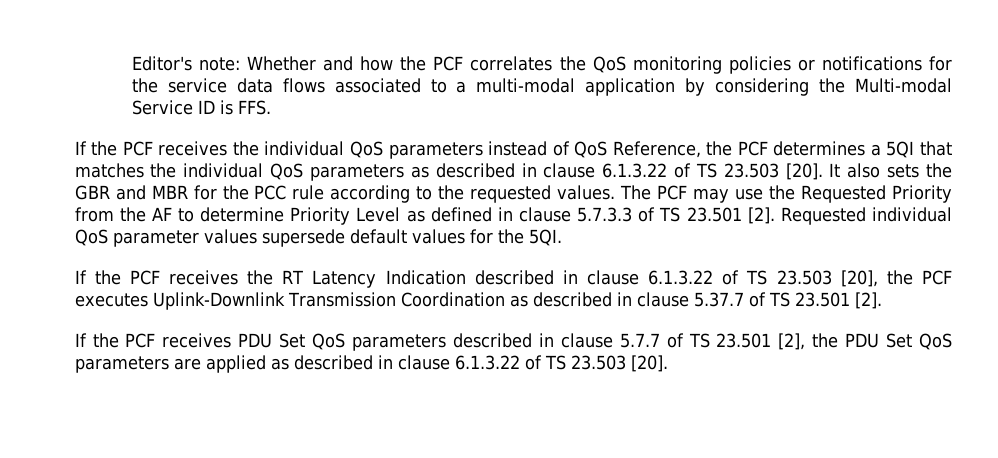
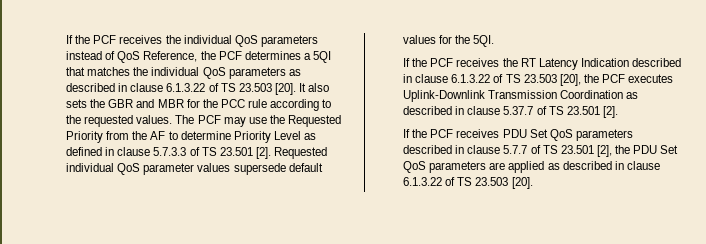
[131,56,952,74] [131,78,953,96] [131,100,271,115] Editor's note: Whether and how the PCF correlates the QoS monitoring policies or notifications for the service data flows associated to a multi-modal application by considering the Multi-modal Service ID is FFS. // -> (66, 39) none

